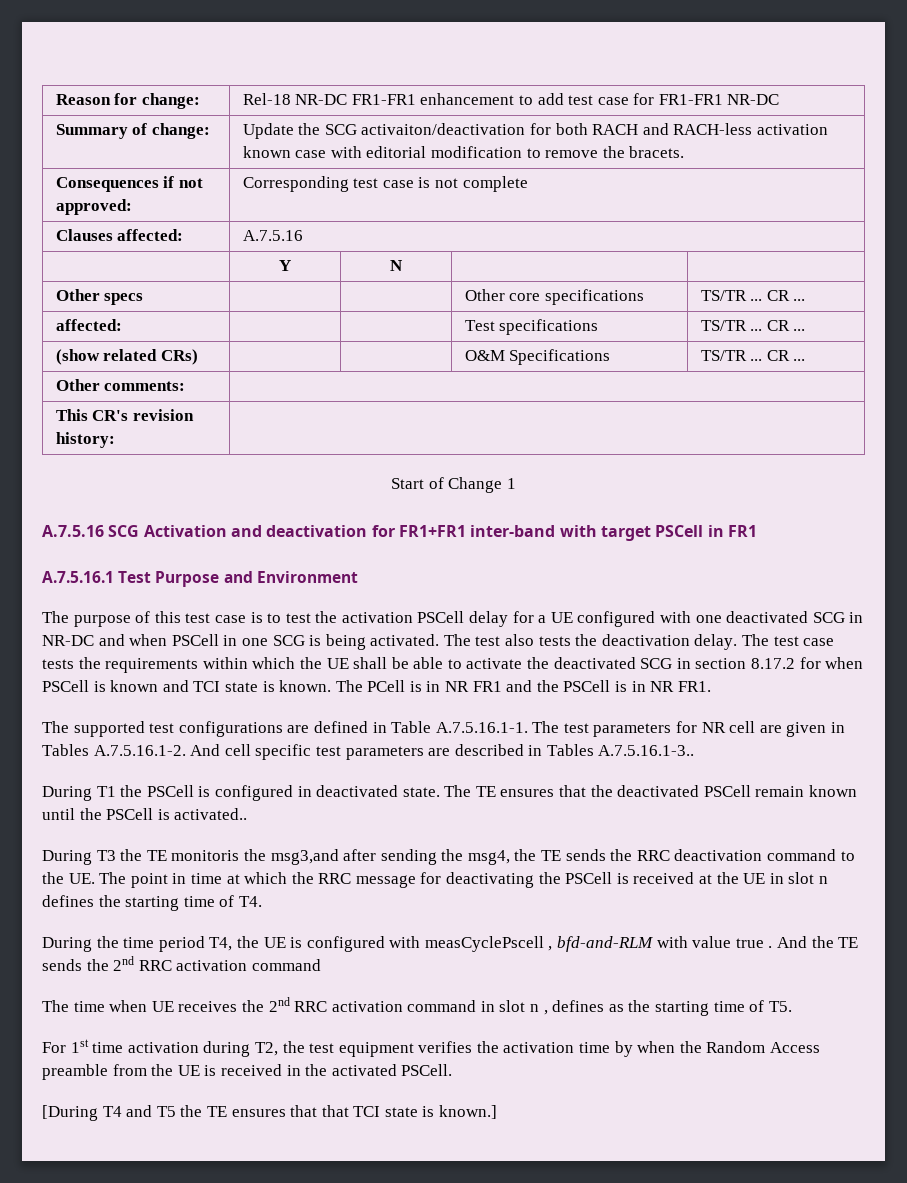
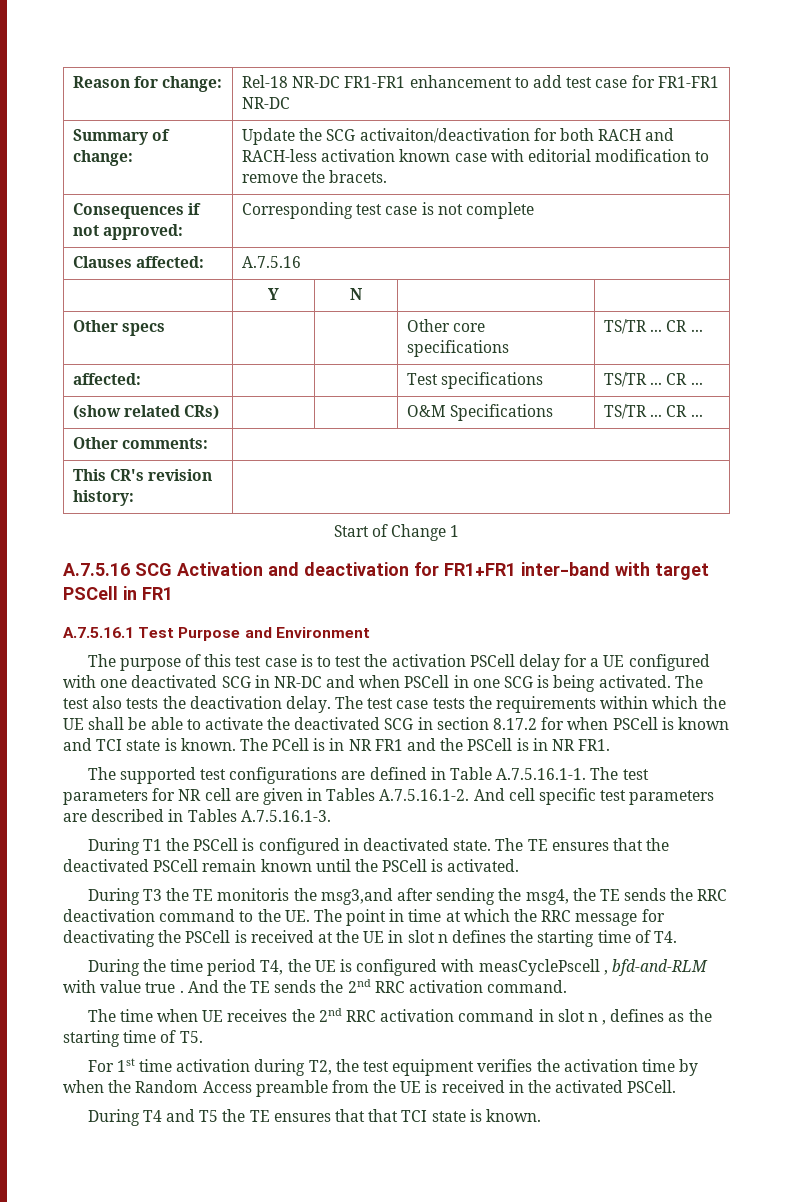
[598,745,695,756] A.7.5.16.1-3.. -> [240,810,331,822] A.7.5.16.1-3.
[174,808,248,820] activated.. -> [447,859,520,872] activated.
[251,959,321,971] command -> [487,980,568,993] command.
[42,1105,98,1121] [During -> [87,1109,140,1126] During
[439,1105,498,1119] known.] -> [485,1109,541,1122] known.

